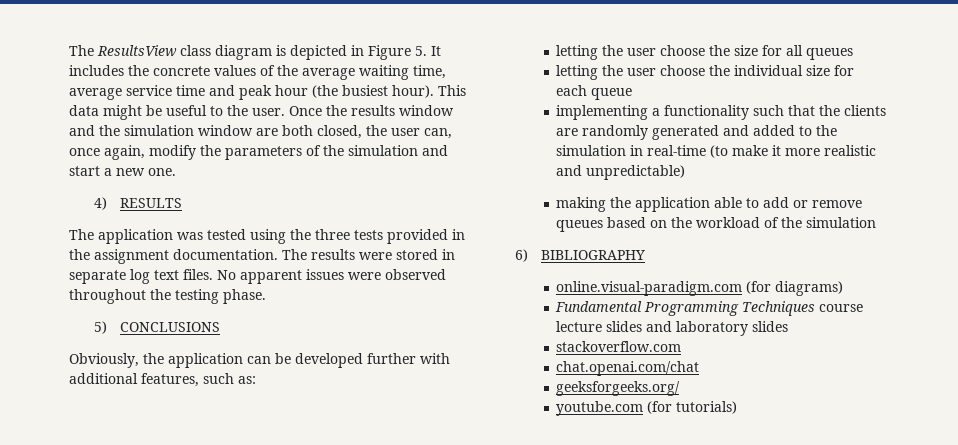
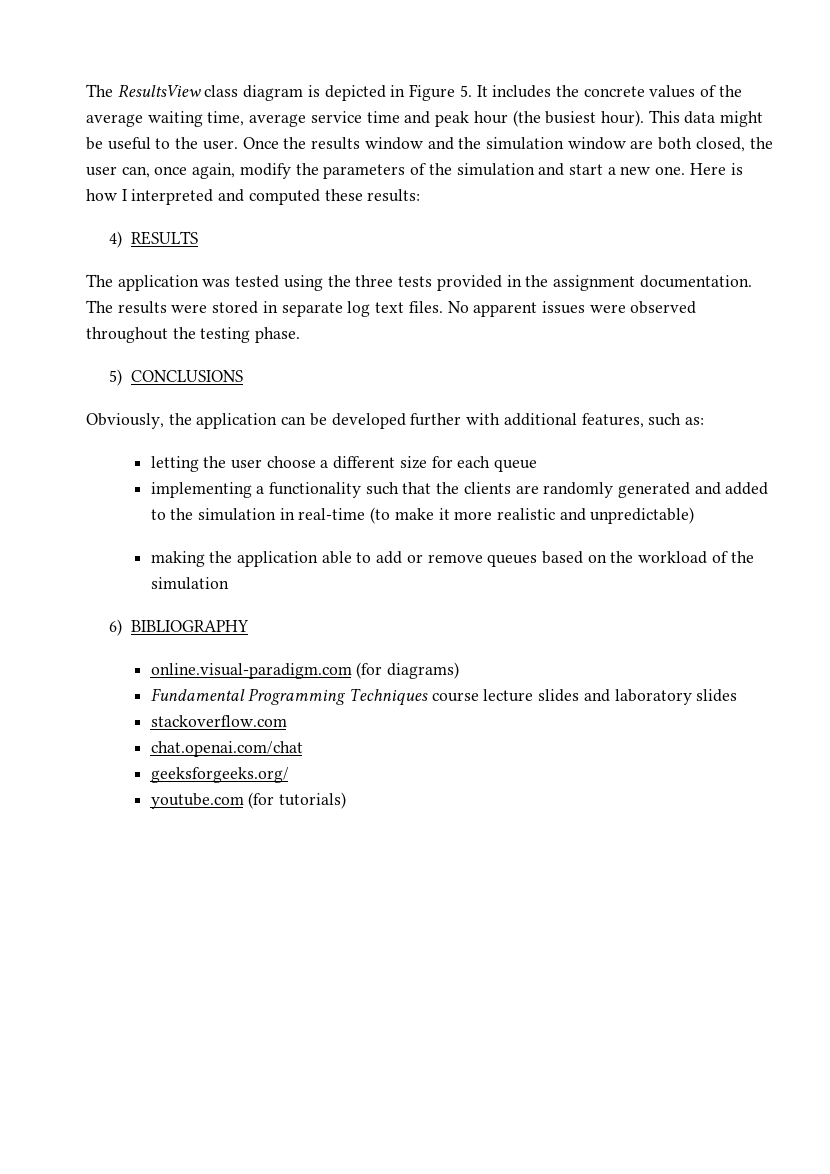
(176, 172) none -> [689,163,743,175] [86,189,421,205] Here is how I interpreted and computed these results:
[709,45,854,60] [556,65,804,80] the size for all queues // letting the user choose the individual -> [320,456,396,469] a different

